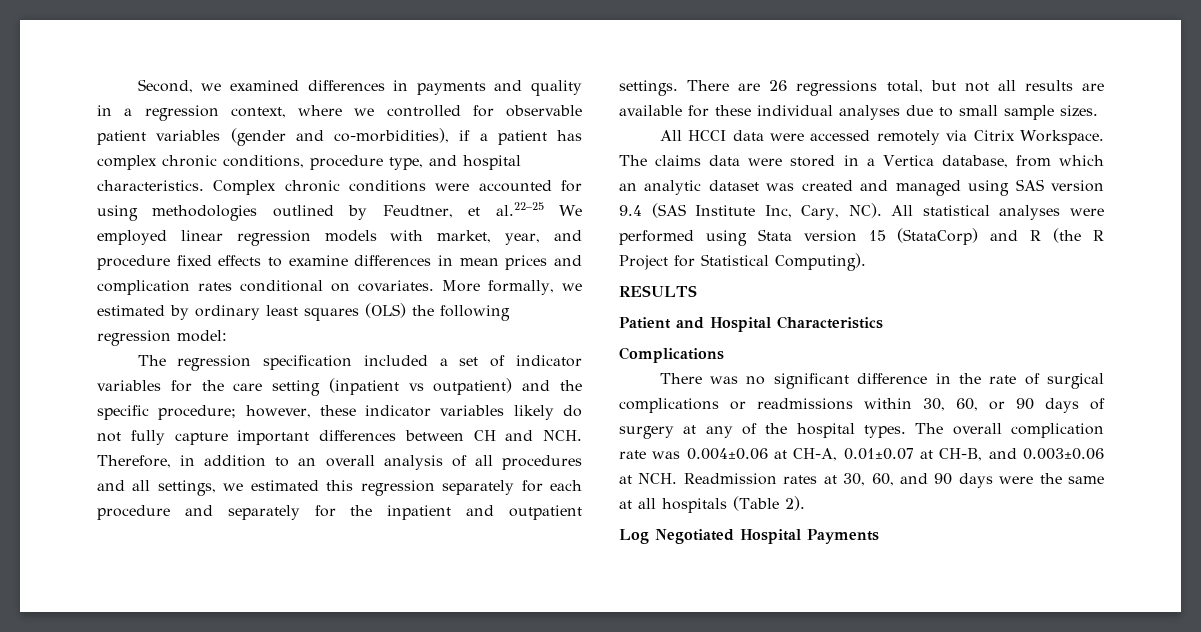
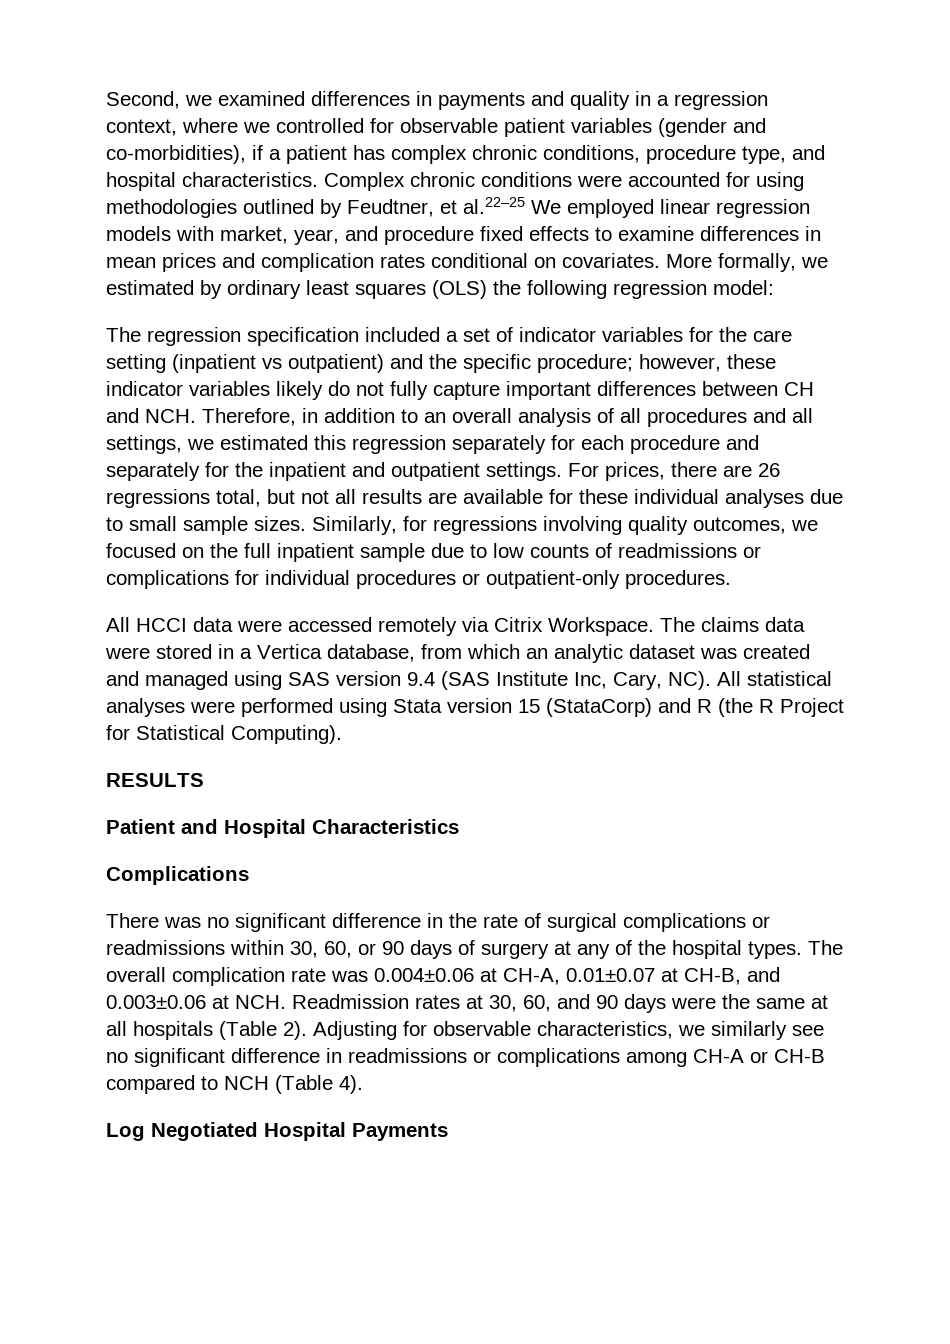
[687,80,730,91] There -> [568,462,717,481] For prices, there
(1098, 111) none -> [312,516,818,535] [106,543,761,562] [106,570,731,589] Similarly, for regressions involving quality outcomes, we focused on the full inpatient sample due to low counts of readmissions or complications for individual procedures or outpatient-only procedures.
(805, 503) none -> [313,1021,824,1040] [106,1048,825,1067] [106,1075,363,1094] Adjusting for observable characteristics, we similarly see no significant difference in readmissions or complications among CH-A or CH-B compared to NCH (Table 4).

